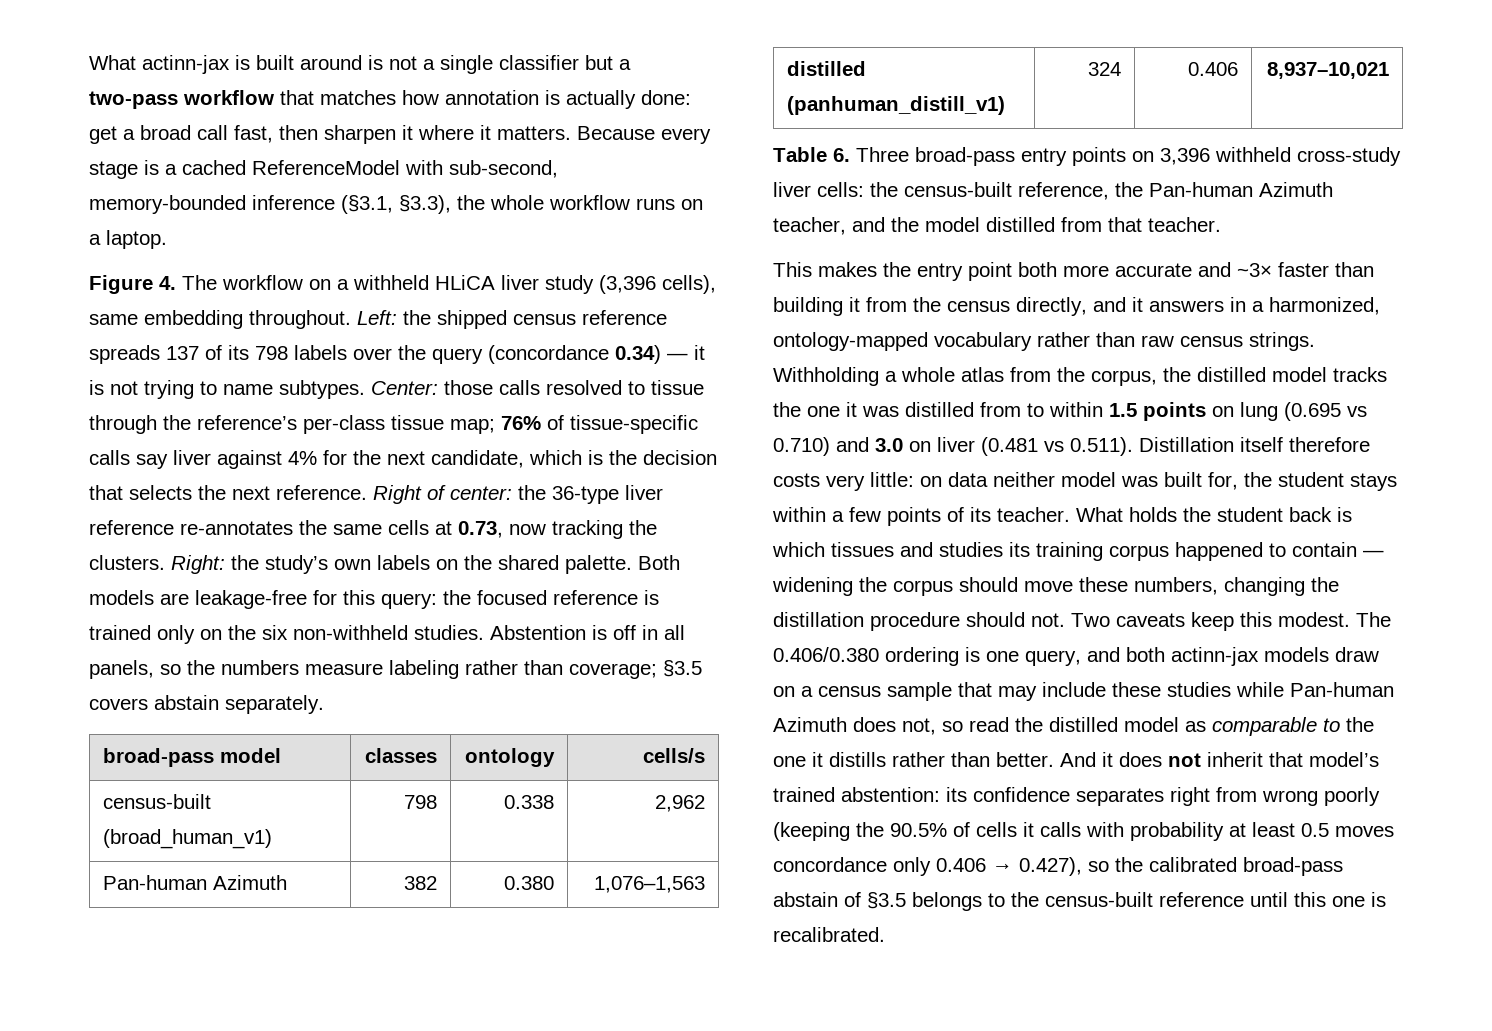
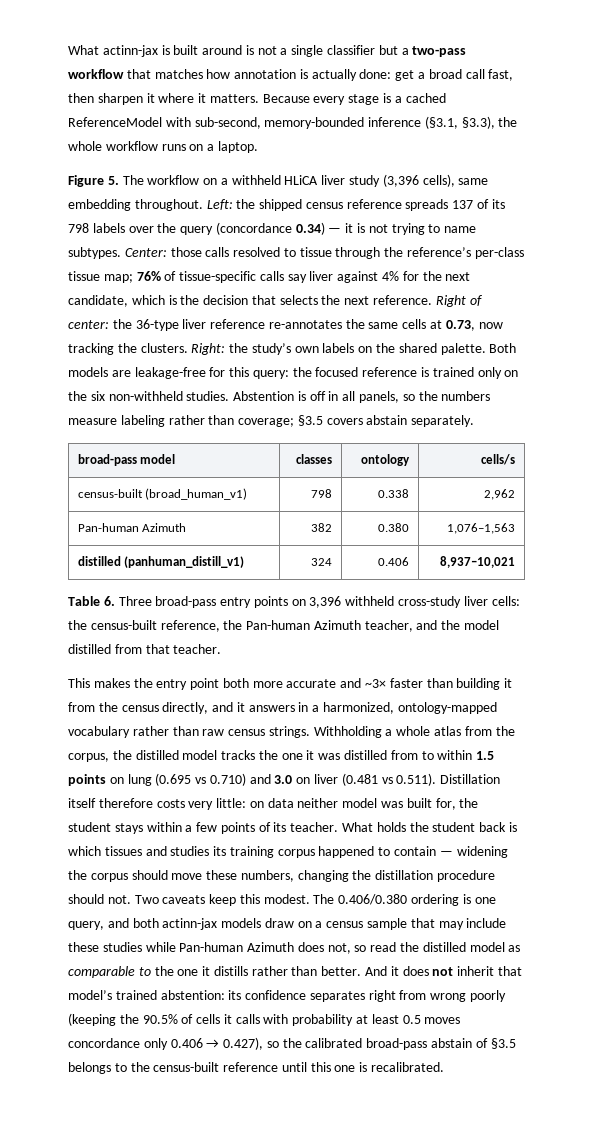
[159,276,176,290] 4. -> [107,176,119,185] 5.

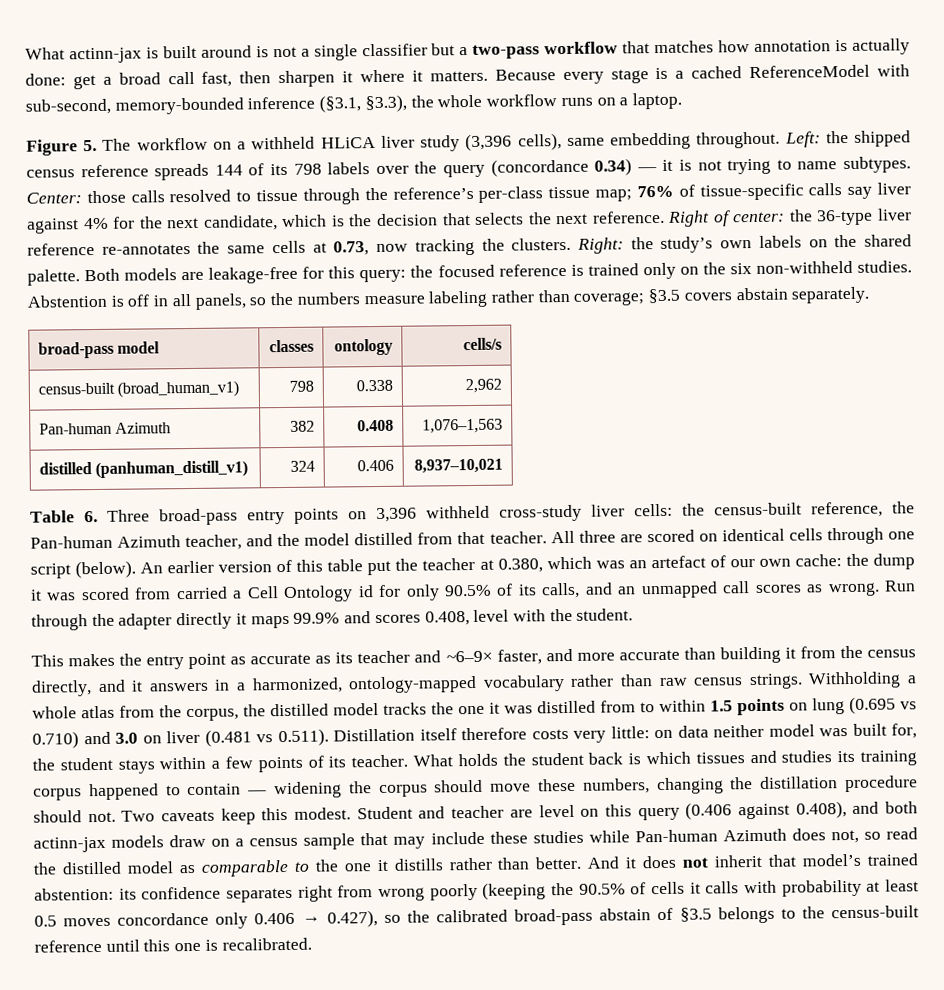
[452,200,474,209] 137 -> [214,164,243,176] 144
[378,523,410,532] 0.380 -> [357,419,395,432] 0.408
(222, 649) none -> [550,527,915,545] [30,553,915,579] [30,580,917,603] [31,608,634,631] All three are scored on identical cells through one script (below). An earlier version of this table put the teacher at 0.380, which was an artefact of our own cache: the dump it was scored from carried a Cell Ontology id for only 90.5% of its calls, and an unmapped call scores as wrong. Run through the adapter directly it maps 99.9% and scores 0.408, level with the student.
[222,678,423,688] both more accurate and ~3× faster -> [230,648,680,665] as accurate as its teacher and ~6–9× faster, and more accurate
[313,894,496,906] [68,921,104,930] The 0.406/0.380 ordering is one query, -> [356,801,847,821] Student and teacher are level on this query (0.406 against 0.408),

